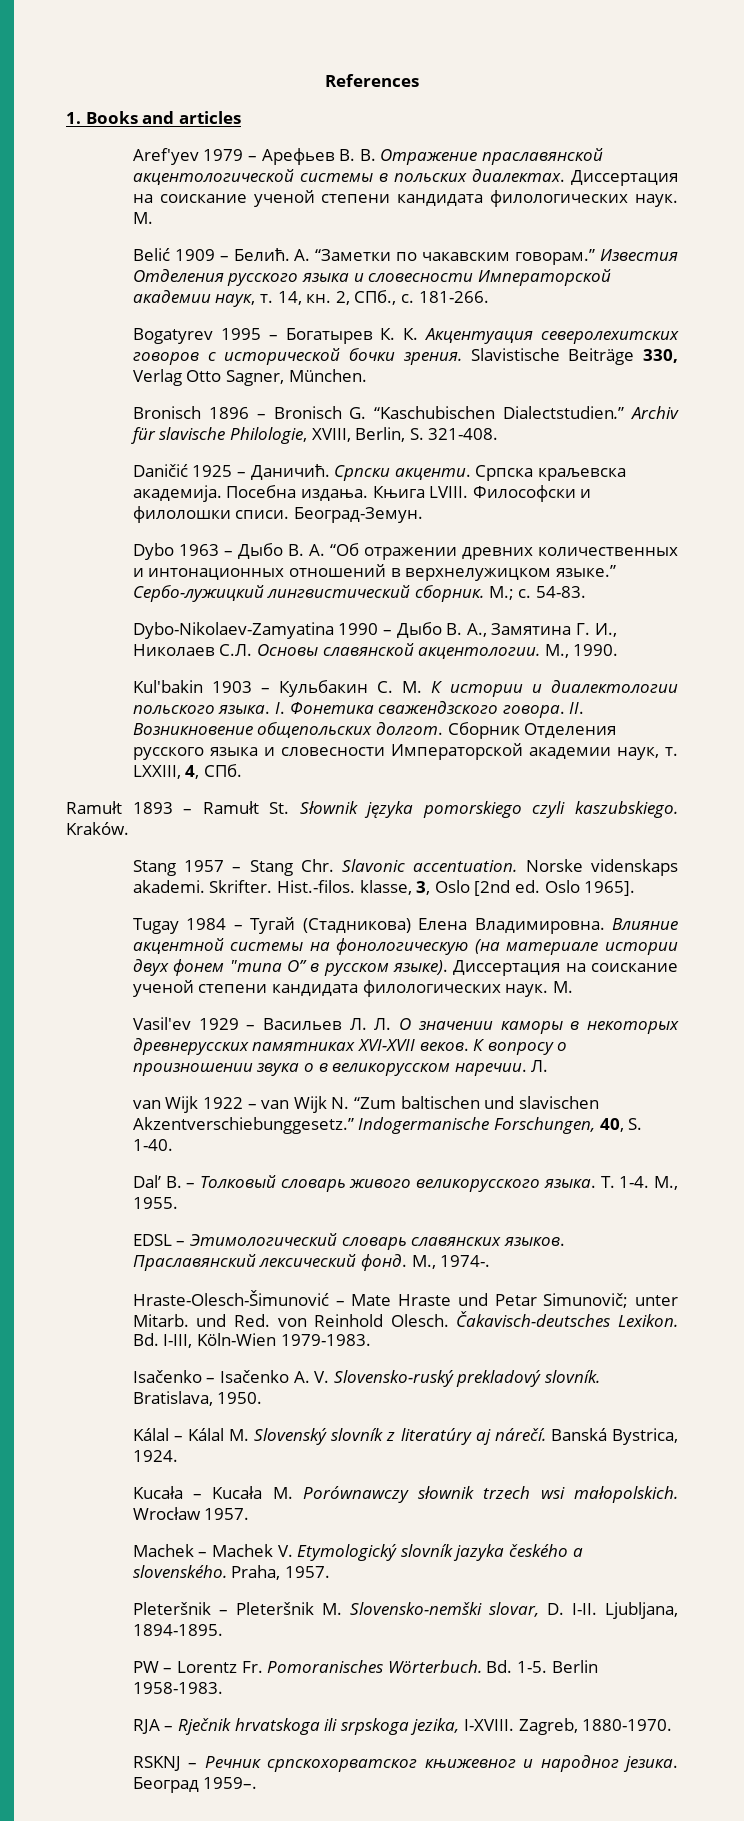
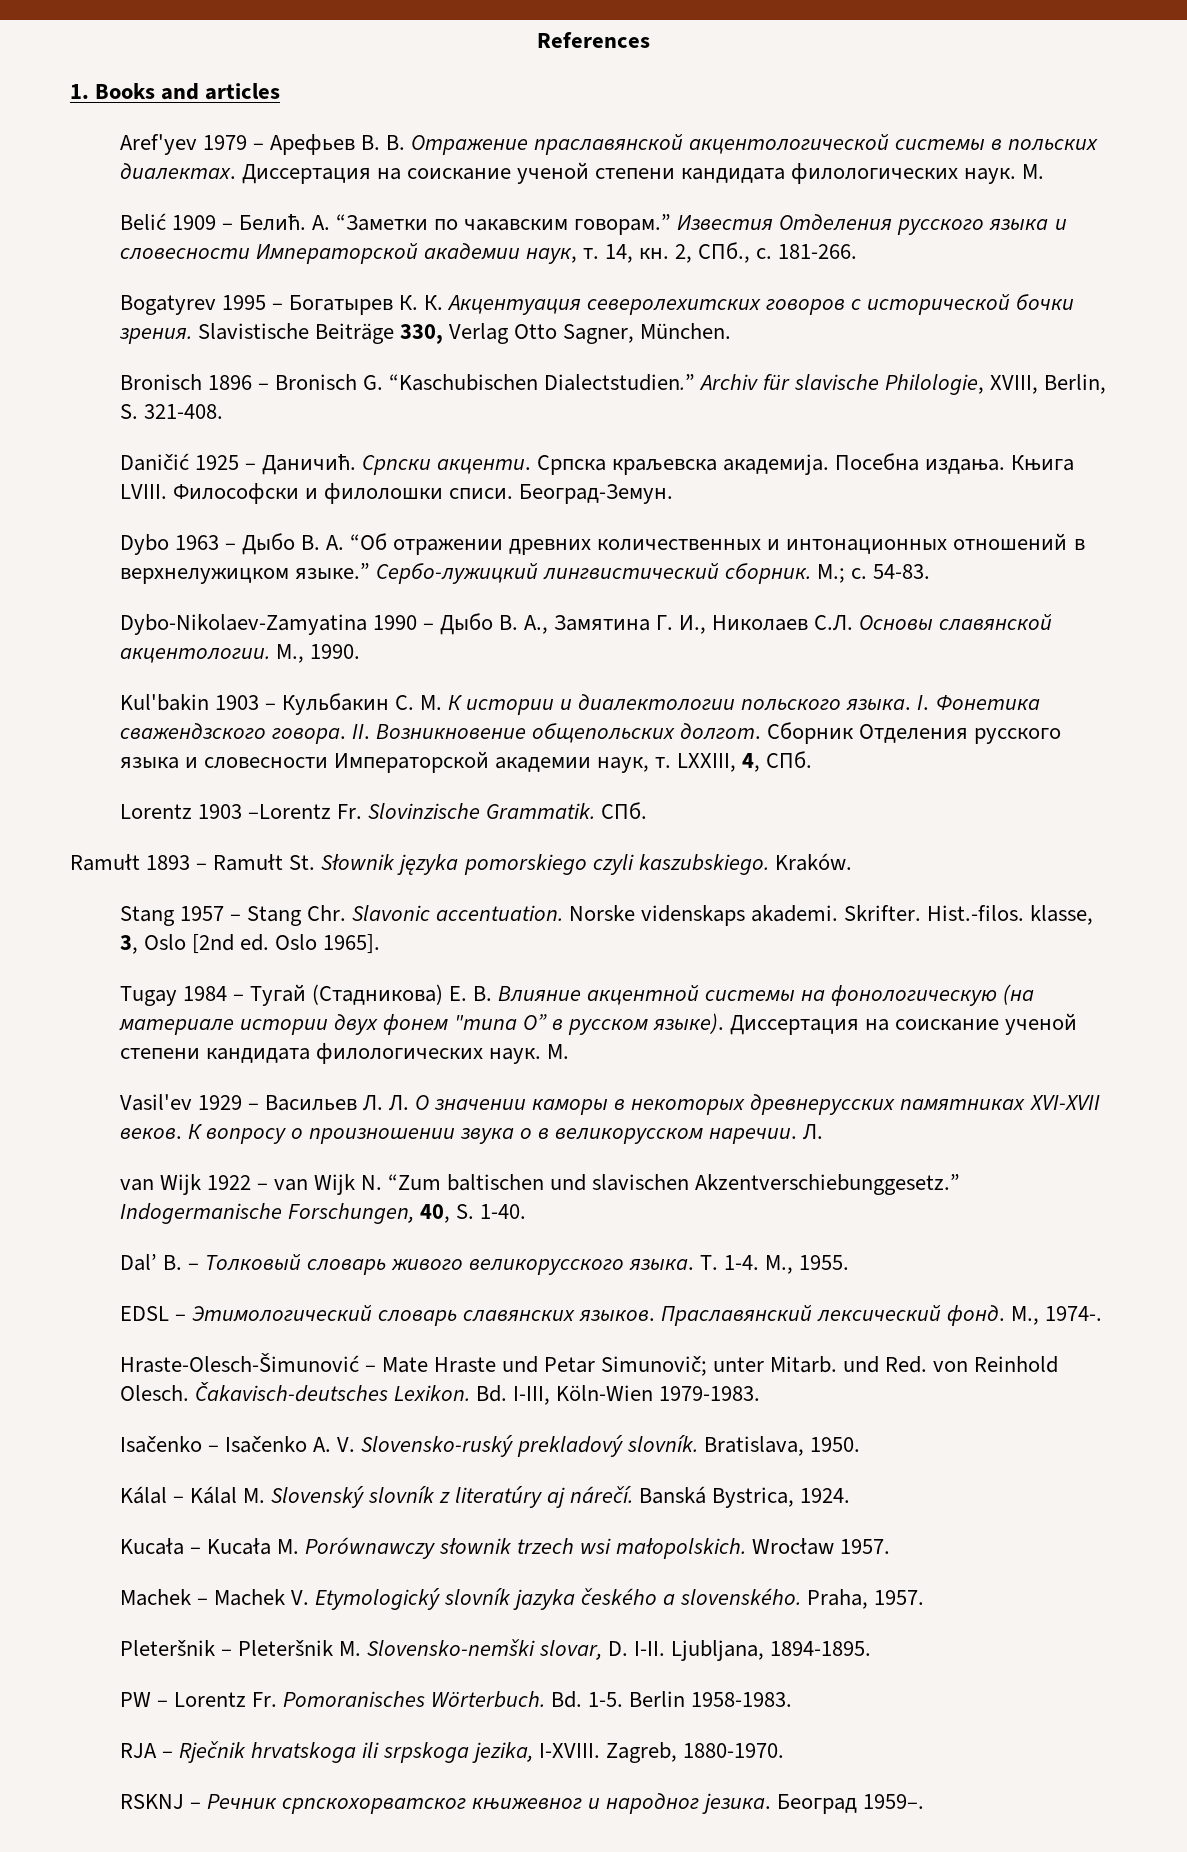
(243, 770) none -> [119,802,647,819] // Lorentz 1903 –Lorentz Fr. Slovinzische Grammatik. СПб.
[418,918,605,934] Елена Владимировна. -> [448,986,492,1001] Е. В.

